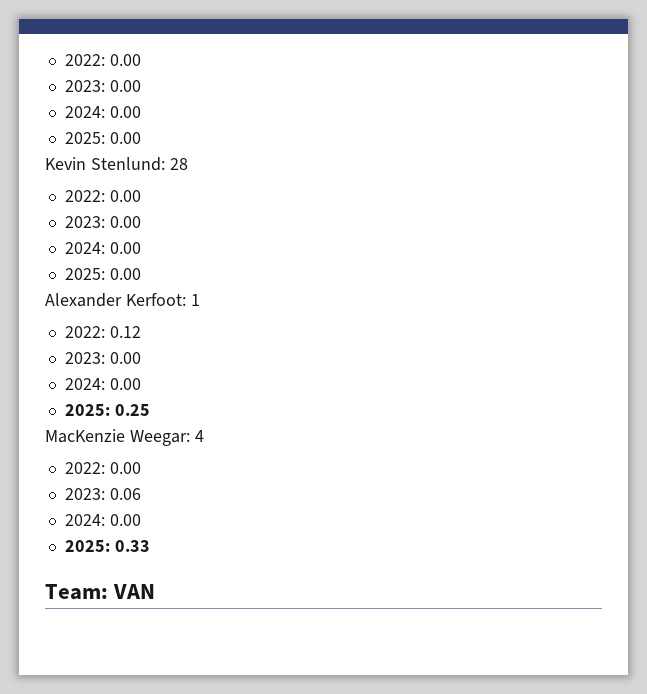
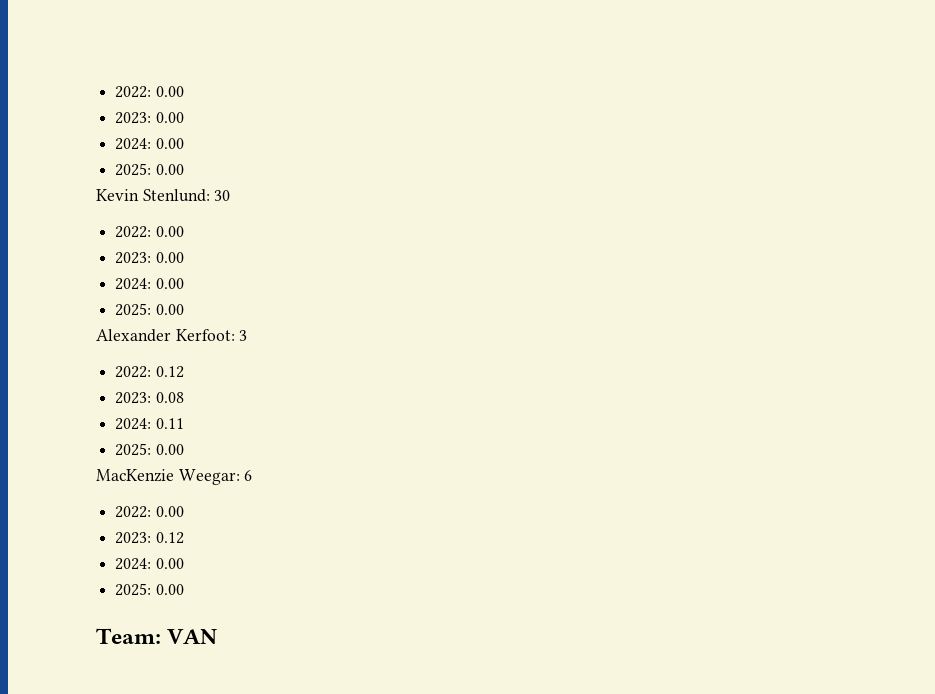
[169,158,188,170] 28 -> [214,190,231,201] 30
[190,294,200,306] 1 -> [239,330,248,341] 3
[109,352,141,364] [64,378,141,390] [64,404,150,416] [45,429,204,446] [64,462,141,474] [64,488,141,500] [64,514,141,526] [64,540,150,552] 0.00 // 2024: 0.00 // 2025: 0.25 // MacKenzie Weegar: 4 // 2022: 0.00 // 2023: 0.06 // 2024: 0.00 // 2025: 0.33 -> [155,392,184,403] [115,418,184,430] [115,443,184,456] [96,469,253,485] [115,506,184,518] [115,532,184,544] [115,558,184,570] [115,583,184,596] 0.08 // 2024: 0.11 // 2025: 0.00 // MacKenzie Weegar: 6 // 2022: 0.00 // 2023: 0.12 // 2024: 0.00 // 2025: 0.00

